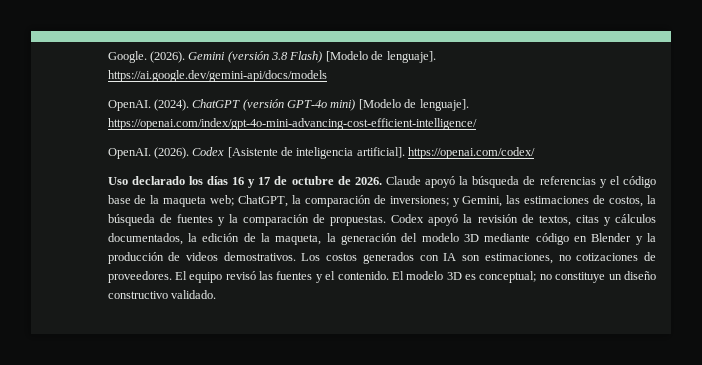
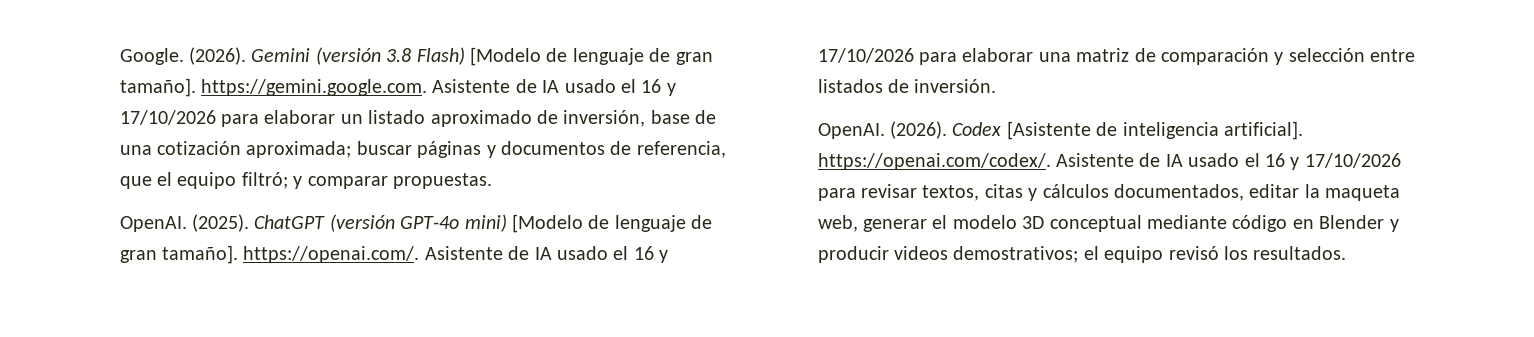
[386,51,436,63] [107,70,327,82] [107,99,189,111] lenguaje]. https://ai.google.dev/gemini-api/docs/models // OpenAI. (2024). -> [572,48,713,65] [119,78,676,97] [119,110,717,127] [119,141,726,158] [119,172,492,189] [119,214,249,232] lenguaje de gran tamaño]. https://gemini.google.com. Asistente de IA usado el 16 y 17/10/2026 para elaborar un listado aproximado de inversión, base de una cotización aproximada; buscar páginas y documentos de referencia, que el equipo filtró; y comparar propuestas. // OpenAI. (2025).
[419,99,469,111] [107,118,477,130] lenguaje]. https://openai.com/index/gpt-4o-mini-advancing-cost-efficient-intelligence/ -> [614,215,713,232] [119,245,669,264] [817,48,1416,65] [817,79,997,93] lenguaje de gran tamaño]. https://openai.com/. Asistente de IA usado el 16 y 17/10/2026 para elaborar una matriz de comparación y selección entre listados de inversión.
[408,147,536,159] [107,176,657,188] [107,195,656,207] [107,214,534,226] https://openai.com/codex/ // Uso declarado los días 16 y 17 de octubre de 2026. Claude apoyó la búsqueda de referencias y el código base de la maqueta web; ChatGPT, la comparación de inversiones; y Gemini, las estimaciones de costos, la búsqueda de fuentes y la comparación de propuestas. Codex apoyó la revisión de -> [817,153,1401,170] [817,184,917,201] https://openai.com/codex/. Asistente de IA usado el 16 y 17/10/2026 para revisar
[187,233,479,245] la edición de la maqueta, la generación del modelo 3D -> [1249,184,1401,201] [817,215,1142,232] editar la maqueta web, generar el modelo 3D conceptual
[646,233,656,242] [107,252,657,264] [107,271,656,283] [107,290,216,299] la producción de videos demostrativos. Los costos generados con IA son estimaciones, no cotizaciones de proveedores. El equipo revisó las fuentes y el contenido. El modelo 3D es conceptual; no constituye un diseño constructivo validado. -> [817,246,1347,263] producir videos demostrativos; el equipo revisó los resultados.

